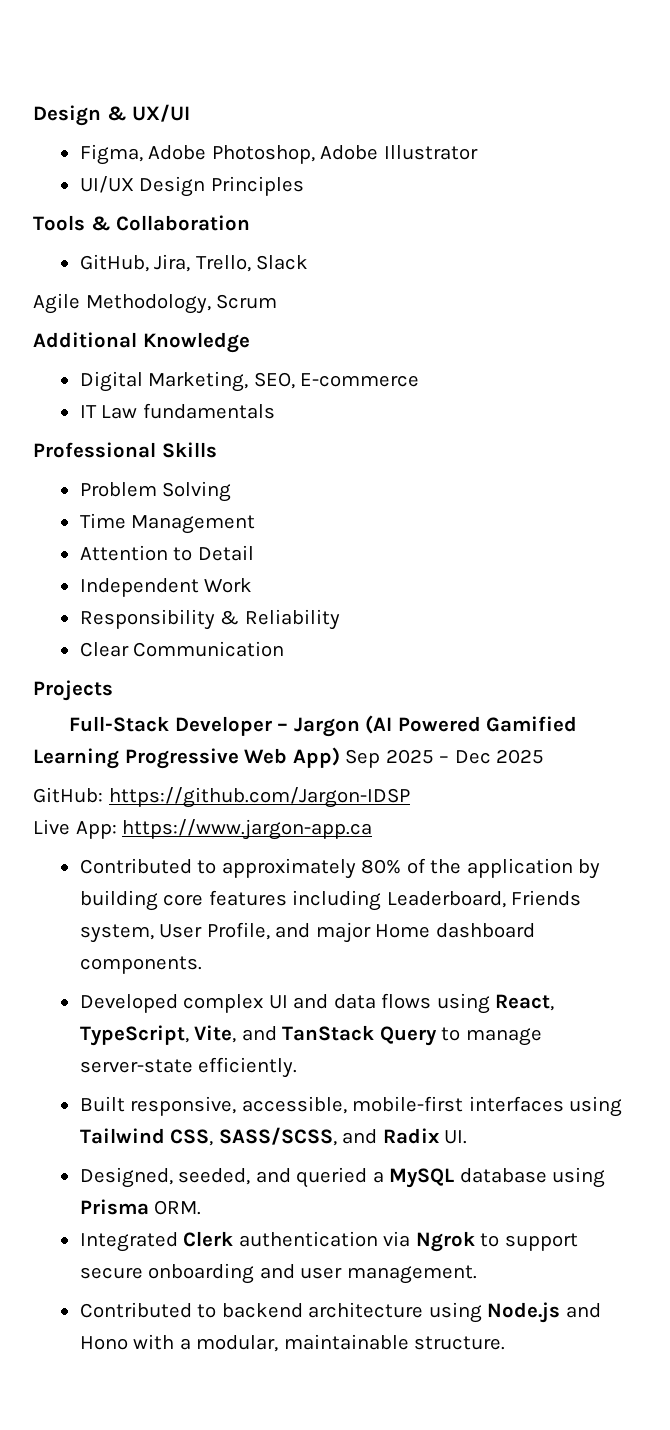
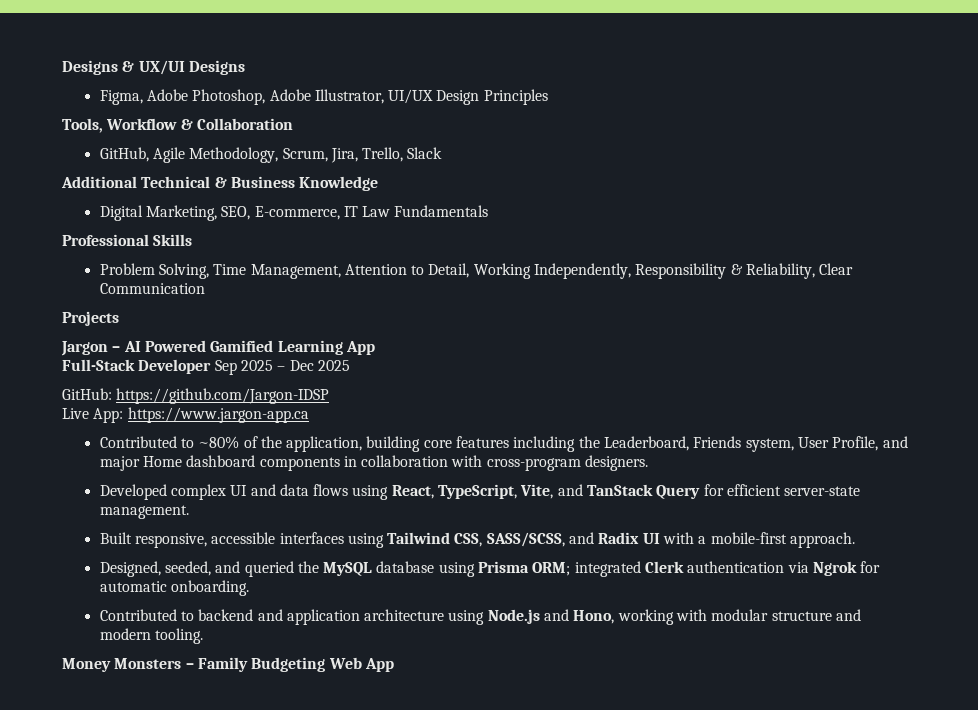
[33,105,101,126] Design -> [62,60,118,75] Designs
(191, 113) none -> [188,60,245,75] Designs
[383,145,478,160] Illustrator // -> [314,89,384,104] Illustrator,
[33,215,85,231] Tools -> [62,118,178,133] Tools, Workflow
(149, 263) none -> [152,147,328,163] Agile Methodology, Scrum,
[33,293,278,314] [33,332,137,348] Agile Methodology, Scrum // Additional -> [61,176,295,188] Additional Technical & Business
[300,373,420,387] E-commerce // -> [254,206,340,220] E-commerce,
[142,403,275,419] fundamentals -> [394,205,489,217] Fundamentals
[162,481,232,502] [79,513,256,534] [79,545,254,561] [79,578,253,597] Solving // Time Management // Attention to Detail // Independent Work // -> [158,263,632,279] Solving, Time Management, Attention to Detail, Working Independently,
[244,609,340,630] Reliability // -> [746,263,816,279] Reliability,
[69,715,578,737] [33,747,340,769] Full-Stack Developer – Jargon (AI Powered Gamified Learning Progressive Web App) -> [61,340,375,356] [62,359,212,374] Jargon – AI Powered Gamified Learning App // Full-Stack Developer
[221,858,601,879] approximately 80% of the application by -> [198,436,363,452] ~80% of the application,
(382, 900) none -> [578,436,600,448] the
[79,956,202,974] components. -> [259,455,649,471] components in collaboration with cross-program designers.
[441,1027,542,1046] [79,1057,298,1078] to manage server-state efficiently. -> [703,484,861,496] [99,505,189,519] for efficient server-state management.
[241,1096,464,1114] accessible, mobile-first -> [211,532,276,544] accessible
[444,1130,468,1144] UI. -> [642,532,856,548] UI with a mobile-first approach.
[372,1171,384,1183] a -> [297,561,319,573] the
[154,1200,202,1215] [79,1232,178,1252] ORM. // Integrated -> [532,561,641,577] ORM; integrated
[480,1233,578,1251] [79,1263,477,1284] to support secure onboarding and user management. -> [860,561,881,573] [99,580,249,596] for automatic onboarding.
(303, 1310) none -> [257,609,360,625] and application
[79,1334,506,1352] Hono with a modular, maintainable structure. -> [573,609,862,625] [99,628,203,644] [62,657,394,672] Hono, working with modular structure and modern tooling. // Money Monsters – Family Budgeting Web App

